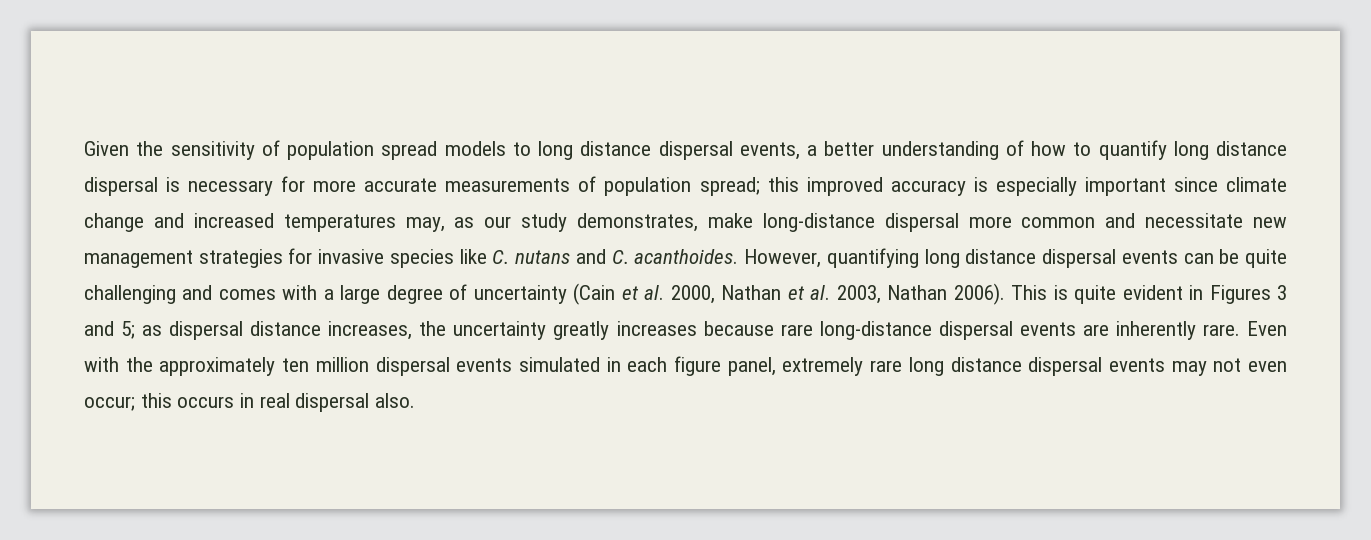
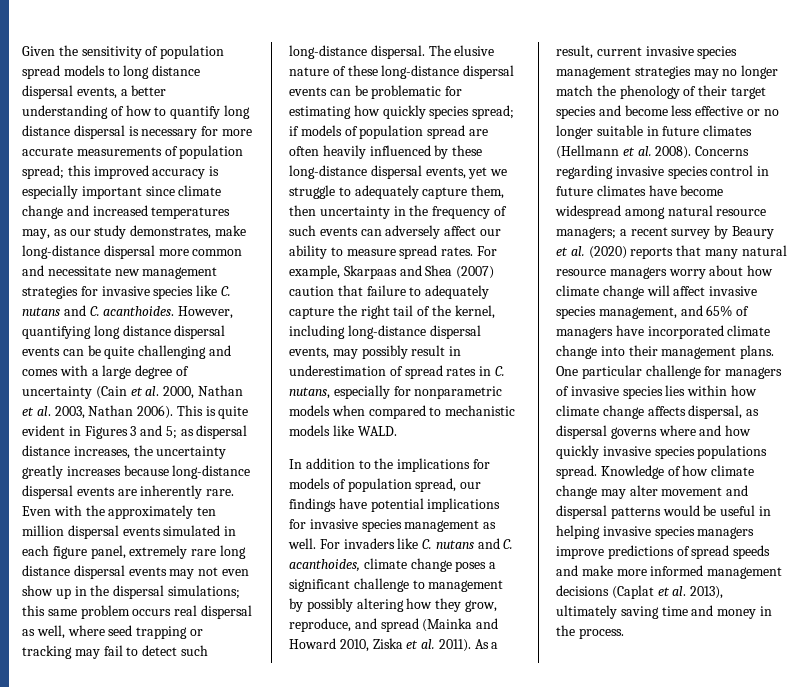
[780,324,813,336] rare -> (169, 470) none
[84,393,416,412] occur; this occurs in real dispersal also. -> [22,585,240,599] [22,605,252,619] [22,625,203,639] [22,645,208,659] [289,45,495,59] [289,65,515,79] [289,85,463,99] [289,105,515,119] [289,125,488,139] [289,145,483,159] [289,165,508,179] [289,185,505,199] [289,205,507,219] [289,225,501,239] [289,245,497,259] [289,265,495,279] [289,285,490,299] [289,305,495,319] [289,325,481,339] [289,345,462,359] [289,365,505,379] [289,385,503,399] [289,405,516,419] [289,425,397,436] [289,458,490,472] [289,478,482,492] [289,498,501,512] [289,519,497,532] [288,538,514,549] [289,558,497,572] [289,578,504,592] [289,598,497,612] [289,618,499,632] [289,638,499,652] [556,45,738,59] [556,65,779,79] [556,85,766,99] [556,105,779,119] [556,125,753,139] [556,145,750,159] [556,165,770,179] [556,185,724,196] [555,205,767,219] [556,225,774,239] [556,245,787,259] [556,265,774,279] [556,285,758,299] [556,305,750,319] [556,325,771,339] [556,345,775,359] [556,365,783,379] [556,385,757,399] [556,405,760,419] [556,425,752,439] [556,445,768,459] [556,465,755,479] [556,485,749,499] [556,505,771,519] [556,525,755,539] [556,545,771,559] [556,565,783,579] [556,585,724,599] [556,605,772,619] [556,625,624,639] show up in the dispersal simulations; this same problem occurs real dispersal as well, where seed trapping or tracking may fail to detect such long-distance dispersal. The elusive nature of these long-distance dispersal events can be problematic for estimating how quickly species spread; if models of population spread are often heavily influenced by these long-distance dispersal events, yet we struggle to adequately capture them, then uncertainty in the frequency of such events can adversely affect our ability to measure spread rates. For example, Skarpaas and Shea (2007) caution that failure to adequately capture the right tail of the kernel, including long-distance dispersal events, may possibly result in underestimation of spread rates in C. nutans, especially for nonparametric models when compared to mechanistic models like WALD. // In addition to the implications for models of population spread, our findings have potential implications for invasive species management as well. For invaders like C. nutans and C. acanthoides, climate change poses a significant challenge to management by possibly altering how they grow, reproduce, and spread (Mainka and Howard 2010, Ziska et al. 2011). As a result, current invasive species management strategies may no longer match the phenology of their target species and become less effective or no longer suitable in future climates (Hellmann et al. 2008). Concerns regarding invasive species control in future climates have become widespread among natural resource managers; a recent survey by Beaury et al. (2020) reports that many natural resource managers worry about how climate change will affect invasive species management, and 65% of managers have incorporated climate change into their management plans. One particular challenge for managers of invasive species lies within how climate change affects dispersal, as dispersal governs where and how quickly invasive species populations spread. Knowledge of how climate change may alter movement and dispersal patterns would be useful in helping invasive species managers improve predictions of spread speeds and make more informed management decisions (Caplat et al. 2013), ultimately saving time and money in the process.

